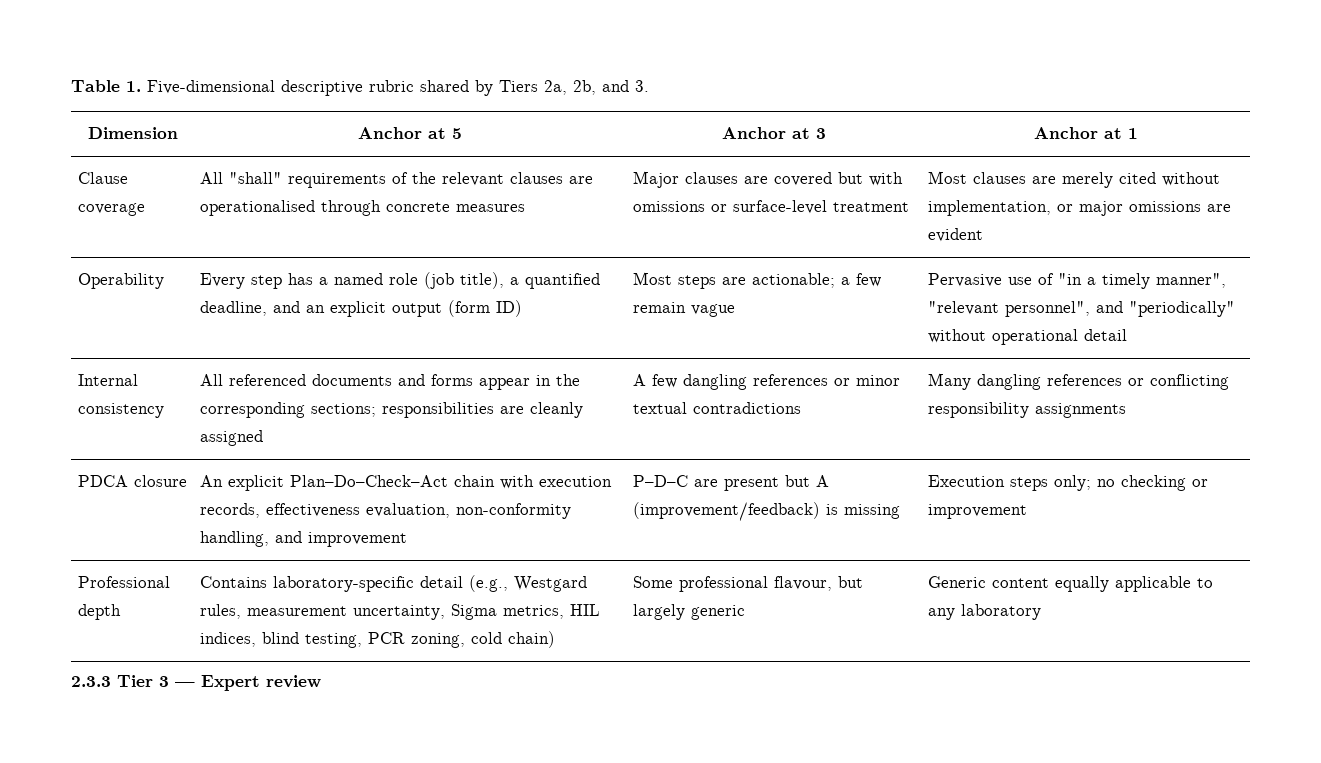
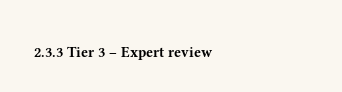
[71,80,649,96] [87,127,178,139] [358,127,462,139] [722,127,826,139] [1033,127,1138,139] [77,172,128,184] [77,203,145,216] [199,172,593,188] [199,200,525,216] [632,171,903,188] [632,200,909,214] [927,171,1220,188] [927,200,1231,216] [927,228,983,242] [77,273,164,289] [199,272,600,289] [199,300,522,317] [632,272,881,289] [632,302,735,317] [927,273,1226,289] [927,301,1235,317] [927,329,1127,345] [77,374,138,386] [77,403,164,418] [199,374,580,390] [199,402,583,418] [199,430,263,446] [632,374,900,390] [632,402,801,414] [927,373,1229,390] [927,402,1126,418] [77,475,187,487] [199,475,612,491] [199,503,571,519] [199,531,407,547] [632,475,829,491] [632,502,900,521] [927,475,1208,491] [927,504,1027,519] [77,576,170,588] [77,604,121,620] [199,575,587,592] [199,604,600,620] [199,631,555,648] [632,576,863,592] [632,604,745,620] [927,576,1213,592] [927,604,1041,620] Table 1. Five-dimensional descriptive rubric shared by Tiers 2a, 2b, and 3. // Dimension | Anchor at 5 | Anchor at 3 | Anchor at 1 // Clause coverage | All "shall" requirements of the relevant clauses are operationalised through concrete measures | Major clauses are covered but with omissions or surface-level treatment | Most clauses are merely cited without implementation, or major omissions are evident // Operability | Every step has a named role (job title), a quantified deadline, and an explicit output (form ID) | Most steps are actionable; a few remain vague | Pervasive use of "in a timely manner", "relevant personnel", and "periodically" without operational detail // Internal consistency | All referenced documents and forms appear in the corresponding sections; responsibilities are cleanly assigned | A few dangling references or minor textual contradictions | Many dangling references or conflicting responsibility assignments // PDCA closure | An explicit Plan–Do–Check–Act chain with execution records, effectiveness evaluation, non-conformity handling, and improvement | P–D–C are present but A (improvement/feedback) is missing | Execution steps only; no checking or improvement // Professional depth | Contains laboratory-specific detail (e.g., Westgard rules, measurement uncertainty, Sigma metrics, HIL indices, blind testing, PCR zoning, cold chain) | Some professional flavour, but largely generic | Generic content equally applicable to any laboratory // -> (34, 52) none
[175,682,195,687] — -> [109,53,117,57] –

